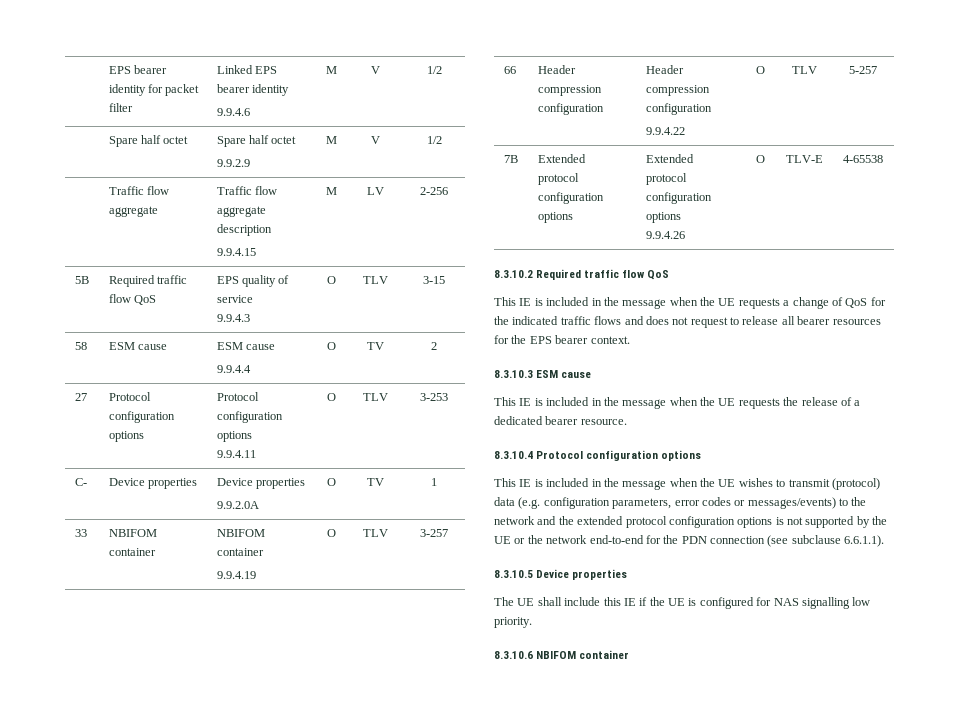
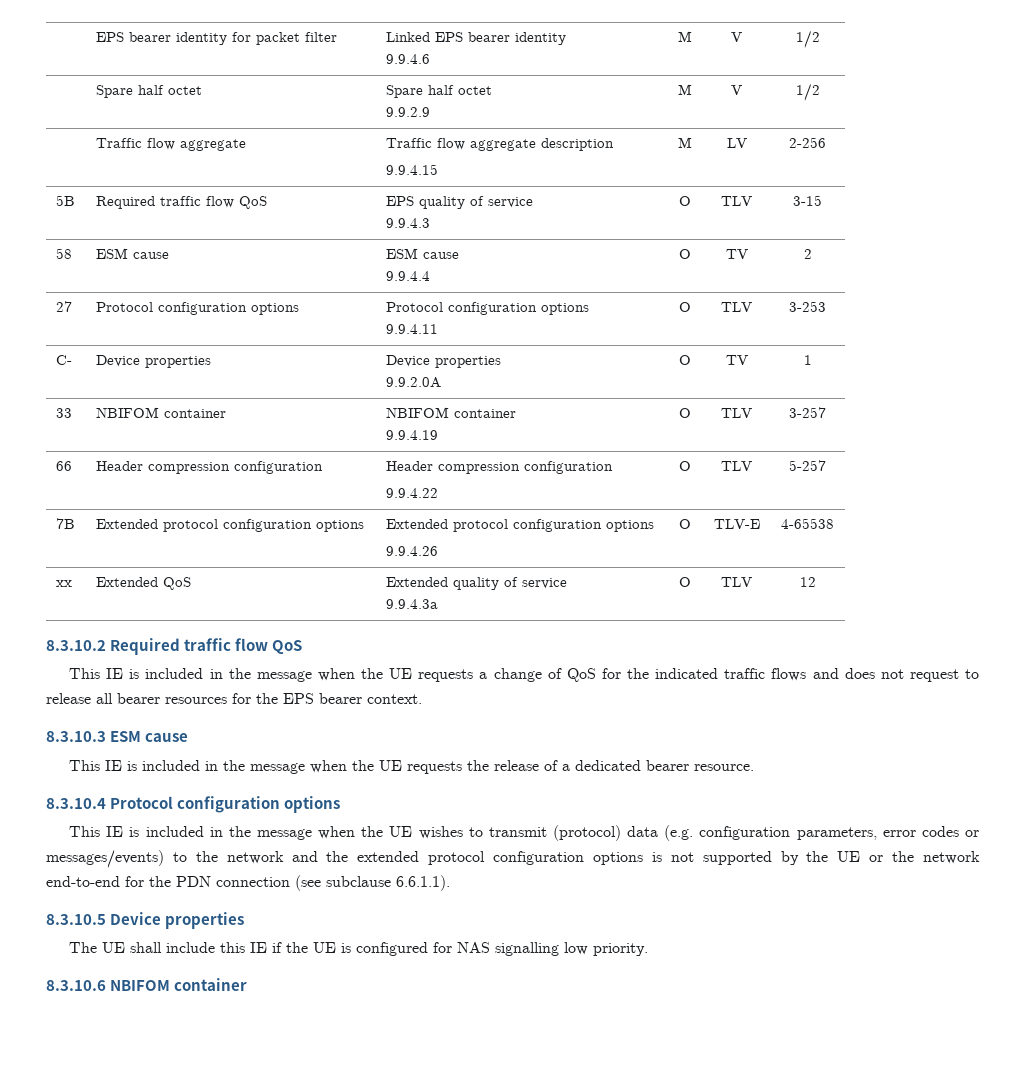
(883, 159) none -> [56,580,73,587] [96,577,192,590] [386,577,568,590] [386,599,439,609] [678,577,691,587] [721,577,752,587] [799,577,816,587] // xx | Extended QoS | Extended quality of service // 9.9.4.3a | O | TLV | 12

